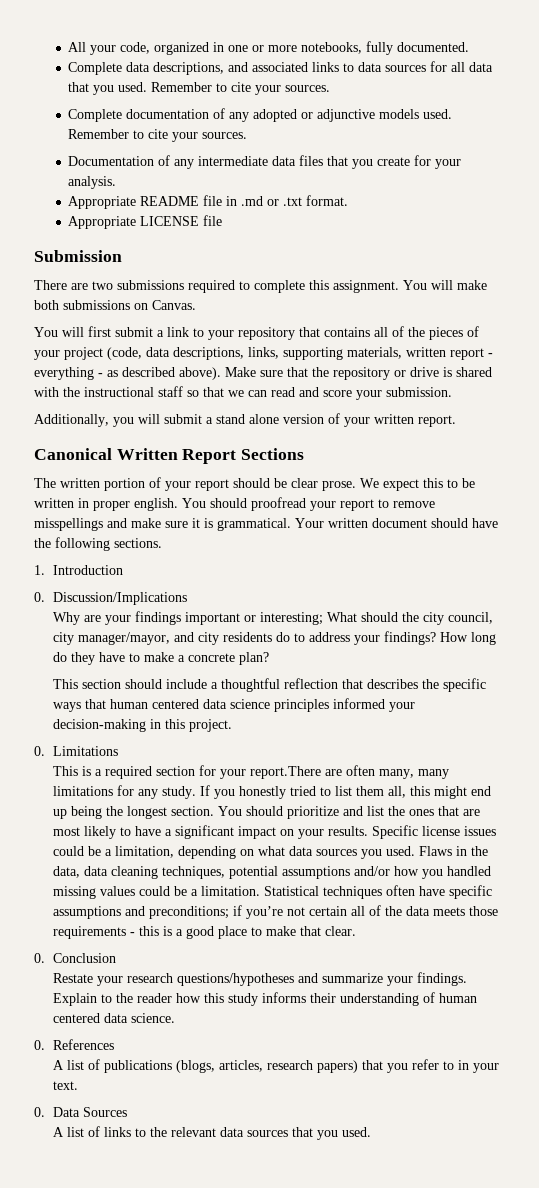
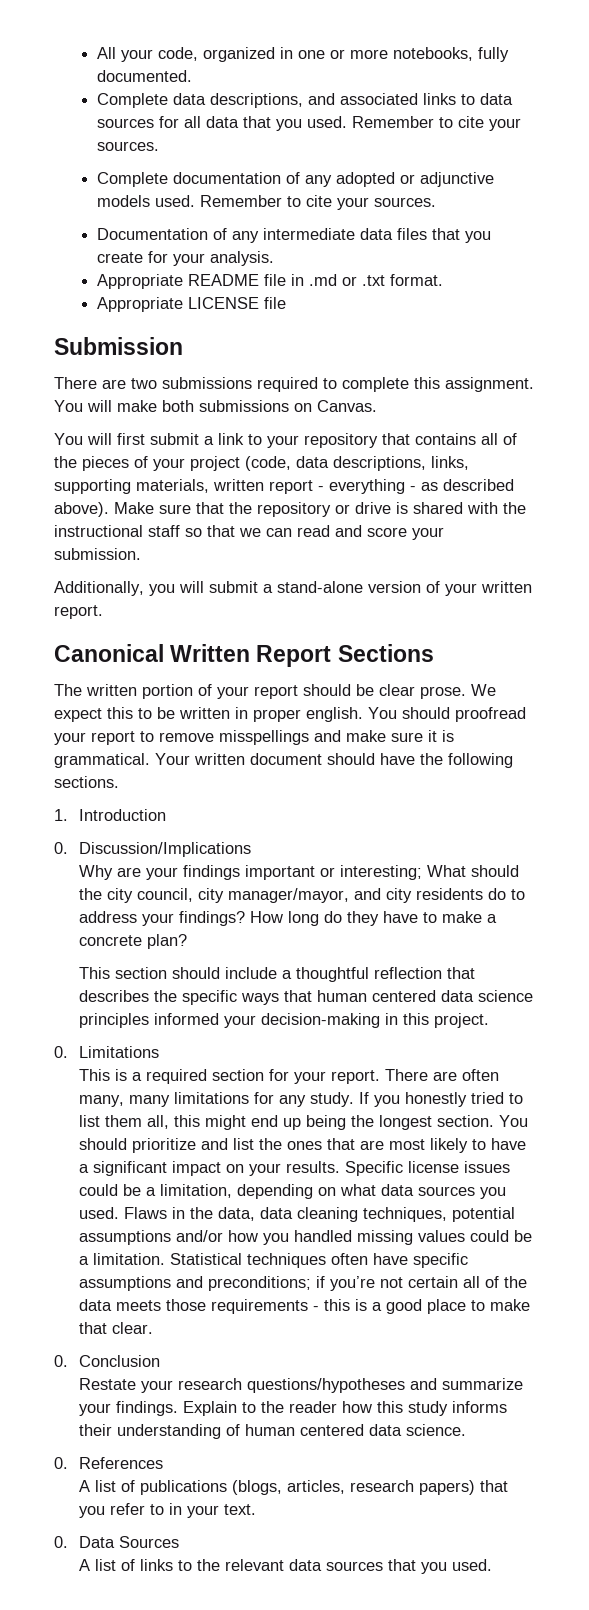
[216,414,279,424] stand alone -> [277,581,363,593] stand-alone
[250,766,322,779] report.There -> [330,1069,428,1084] report. There

